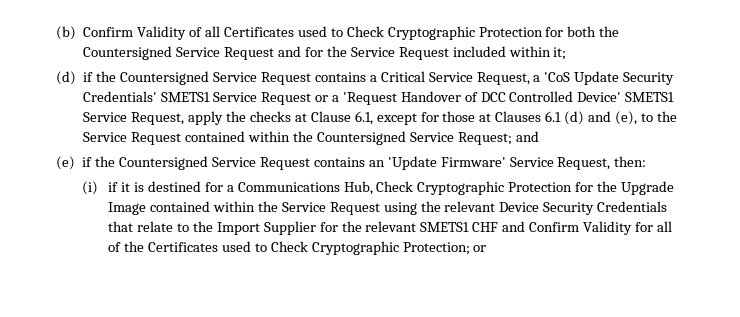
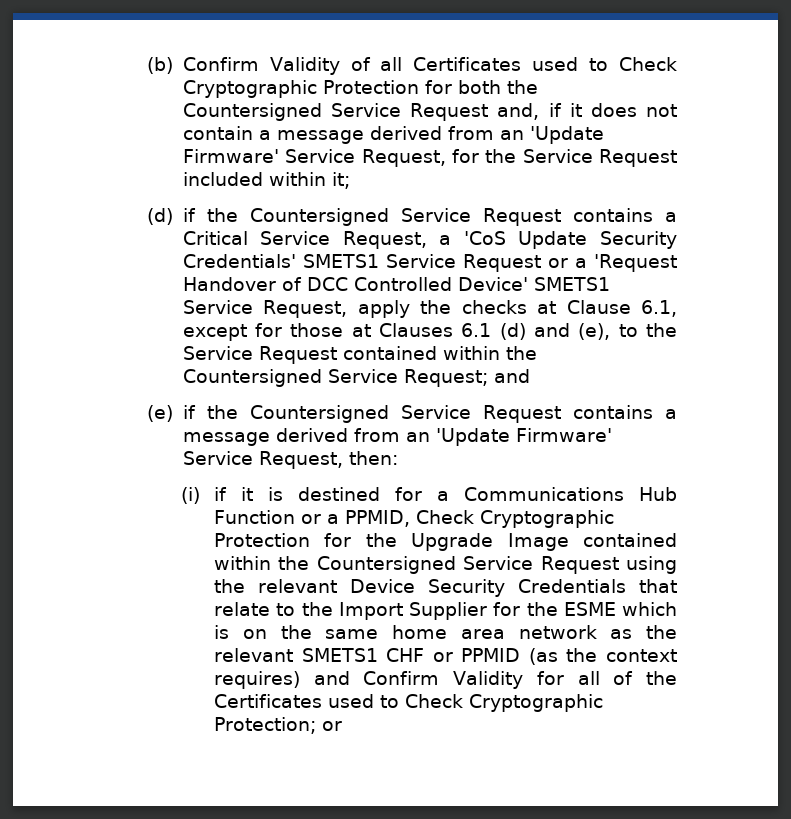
[278,46,302,57] and -> [497,103,677,120] [182,126,604,144] [182,149,446,167] and, if it does not contain a message derived from an 'Update Firmware' Service Request,
(365, 162) none -> [665,409,677,419] [182,428,400,446] a message derived from
[343,181,373,195] Hub, -> [639,487,677,501] [214,510,411,527] Hub Function or a PPMID,
(278, 206) none -> [316,556,456,574] Countersigned
[365,221,499,232] relevant SMETS1 CHF -> [563,602,677,616] [214,625,677,639] [214,648,677,665] [214,671,301,689] ESME which is on the same home area network as the relevant SMETS1 CHF or PPMID (as the context requires)

